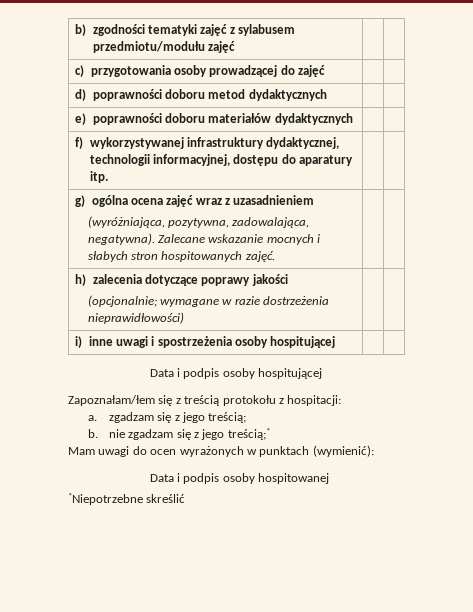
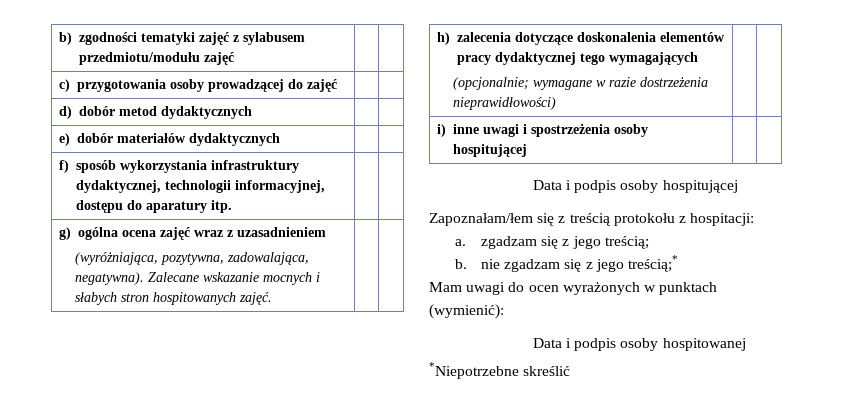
[92,89,205,101] poprawności doboru -> [79,106,116,116] dobór
[92,113,205,125] poprawności doboru -> [77,133,114,143] dobór
[89,137,184,149] wykorzystywanej -> [76,160,208,173] sposób wykorzystania
[201,274,288,286] poprawy jakości -> [577,32,726,42] [457,52,699,65] doskonalenia elementów pracy dydaktycznej tego wymagających

